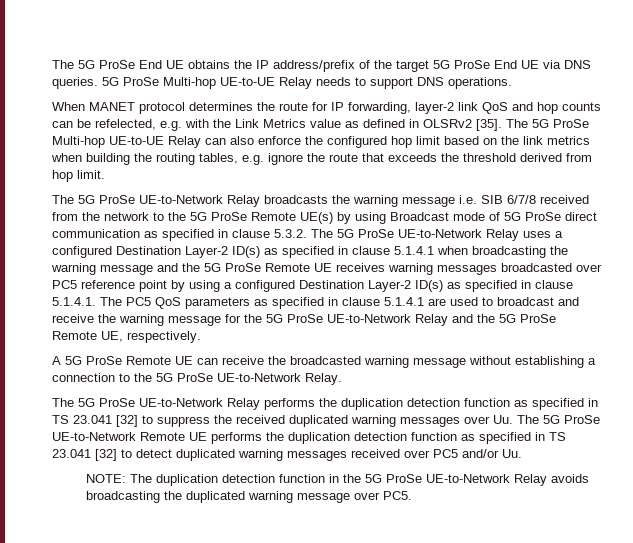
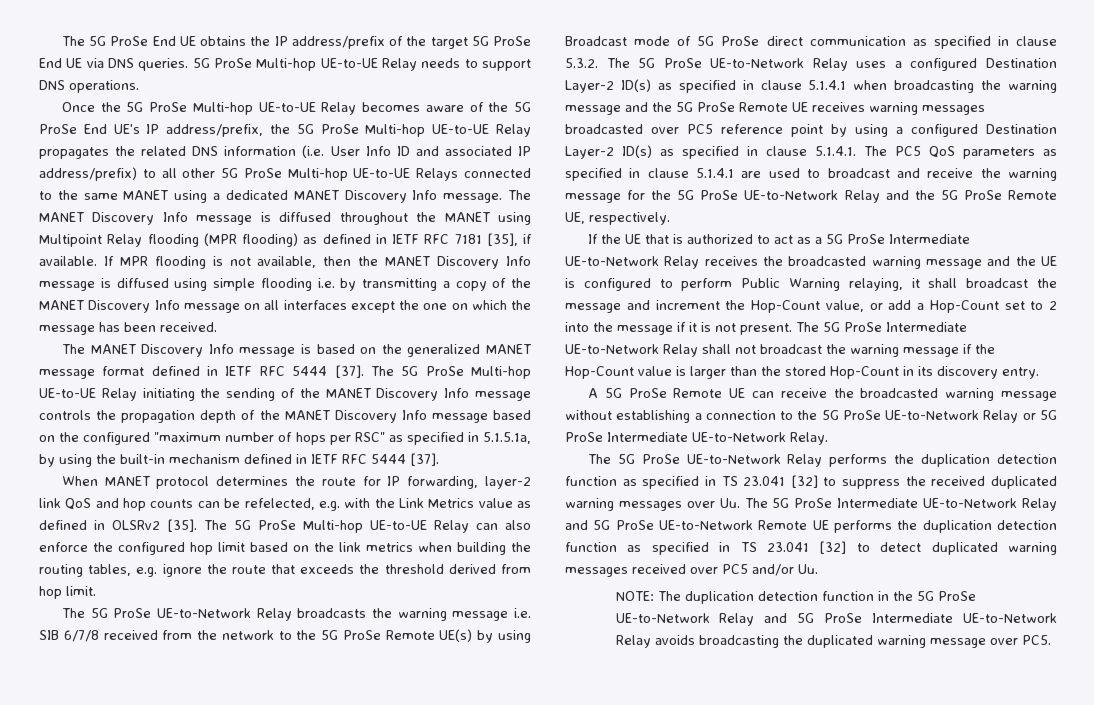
(512, 83) none -> [61,102,531,115] [39,124,531,137] [39,145,531,159] [39,167,531,181] [39,190,531,203] [39,212,532,225] [39,233,532,247] [39,256,532,269] [39,278,531,291] [39,300,531,313] [39,322,217,335] [61,344,531,357] [39,365,532,379] [39,388,531,401] [39,410,531,423] [39,432,531,445] [39,453,439,467] // Once the 5G ProSe Multi-hop UE-to-UE Relay becomes aware of the 5G ProSe End UE's IP address/prefix, the 5G ProSe Multi-hop UE-to-UE Relay propagates the related DNS information (i.e. User Info ID and associated IP address/prefix) to all other 5G ProSe Multi-hop UE-to-UE Relays connected to the same MANET using a dedicated MANET Discovery Info message. The MANET Discovery Info message is diffused throughout the MANET using Multipoint Relay flooding (MPR flooding) as defined in IETF RFC 7181 [35], if available. If MPR flooding is not available, then the MANET Discovery Info message is diffused using simple flooding i.e. by transmitting a copy of the MANET Discovery Info message on all interfaces except the one on which the message has been received. // The MANET Discovery Info message is based on the generalized MANET message format defined in IETF RFC 5444 [37]. The 5G ProSe Multi-hop UE-to-UE Relay initiating the sending of the MANET Discovery Info message controls the propagation depth of the MANET Discovery Info message based on the configured "maximum number of hops per RSC" as specified in 5.1.5.1a, by using the built-in mechanism defined in IETF RFC 5444 [37].
(201, 337) none -> [587,234,970,244] [565,256,1057,269] [565,278,1057,291] [565,300,1057,313] [565,322,967,335] [565,344,995,357] [565,366,1039,379] // If the UE that is authorized to act as a 5G ProSe Intermediate UE-to-Network Relay receives the broadcasted warning message and the UE is configured to perform Public Warning relaying, it shall broadcast the message and increment the Hop-Count value, or add a Hop-Count set to 2 into the message if it is not present. The 5G ProSe Intermediate UE-to-Network Relay shall not broadcast the warning message if the Hop-Count value is larger than the stored Hop-Count in its discovery entry.
(301, 377) none -> [983,410,1057,423] [565,432,786,442] Relay or 5G ProSe Intermediate UE-to-Network
(600, 419) none -> [837,498,1057,511] [565,520,654,530] Intermediate UE-to-Network Relay and 5G ProSe
(548, 480) none -> [764,613,1057,623] [615,635,651,648] and 5G ProSe Intermediate UE-to-Network Relay

